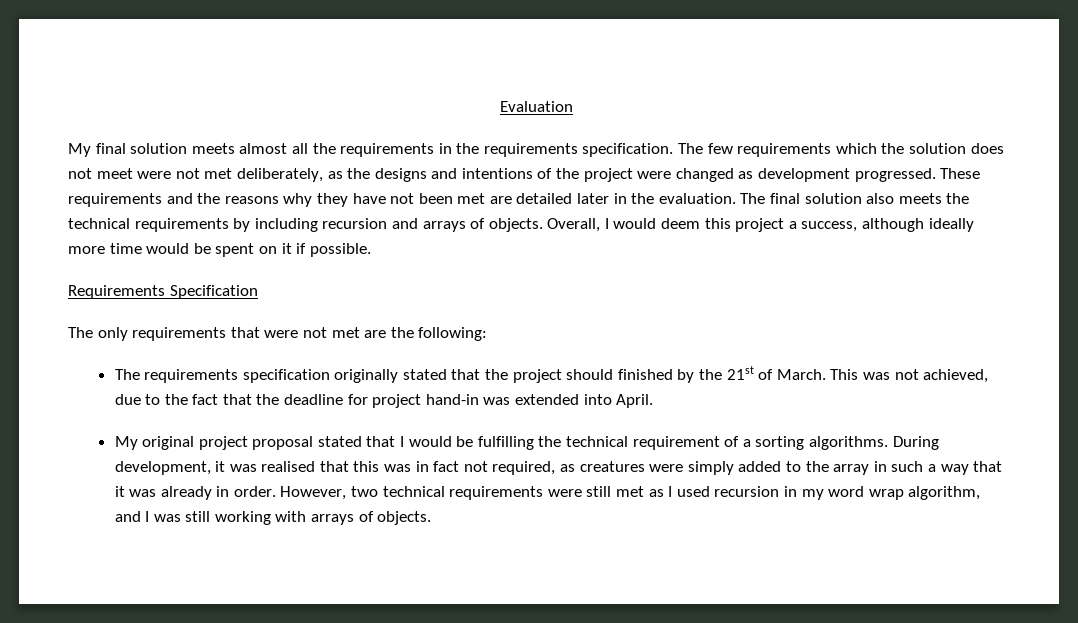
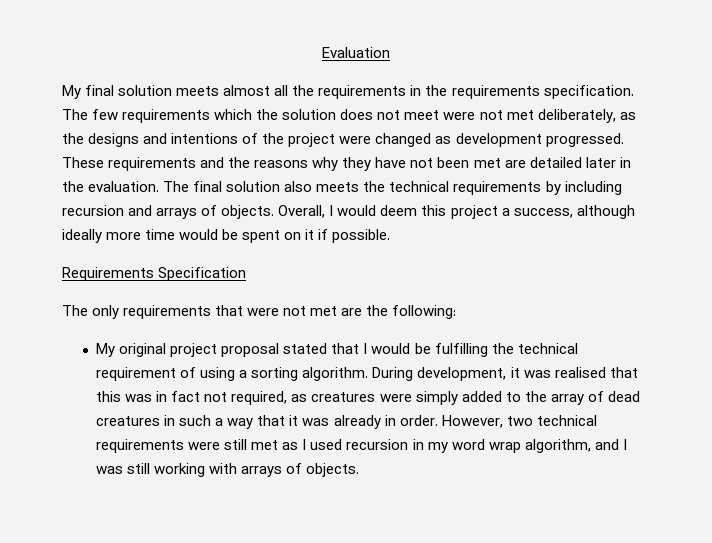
[114,366,989,383] [114,394,654,408] // The requirements specification originally stated that the project should finished by the 21st of March. This was not achieved, due to the fact that the deadline for project hand-in was extended into April. -> (457, 312) none
(740, 441) none -> [200,367,236,381] using
[808,436,888,450] algorithms. -> [302,367,369,381] algorithm.
(870, 469) none -> [587,391,640,402] [96,416,161,426] of dead creatures

